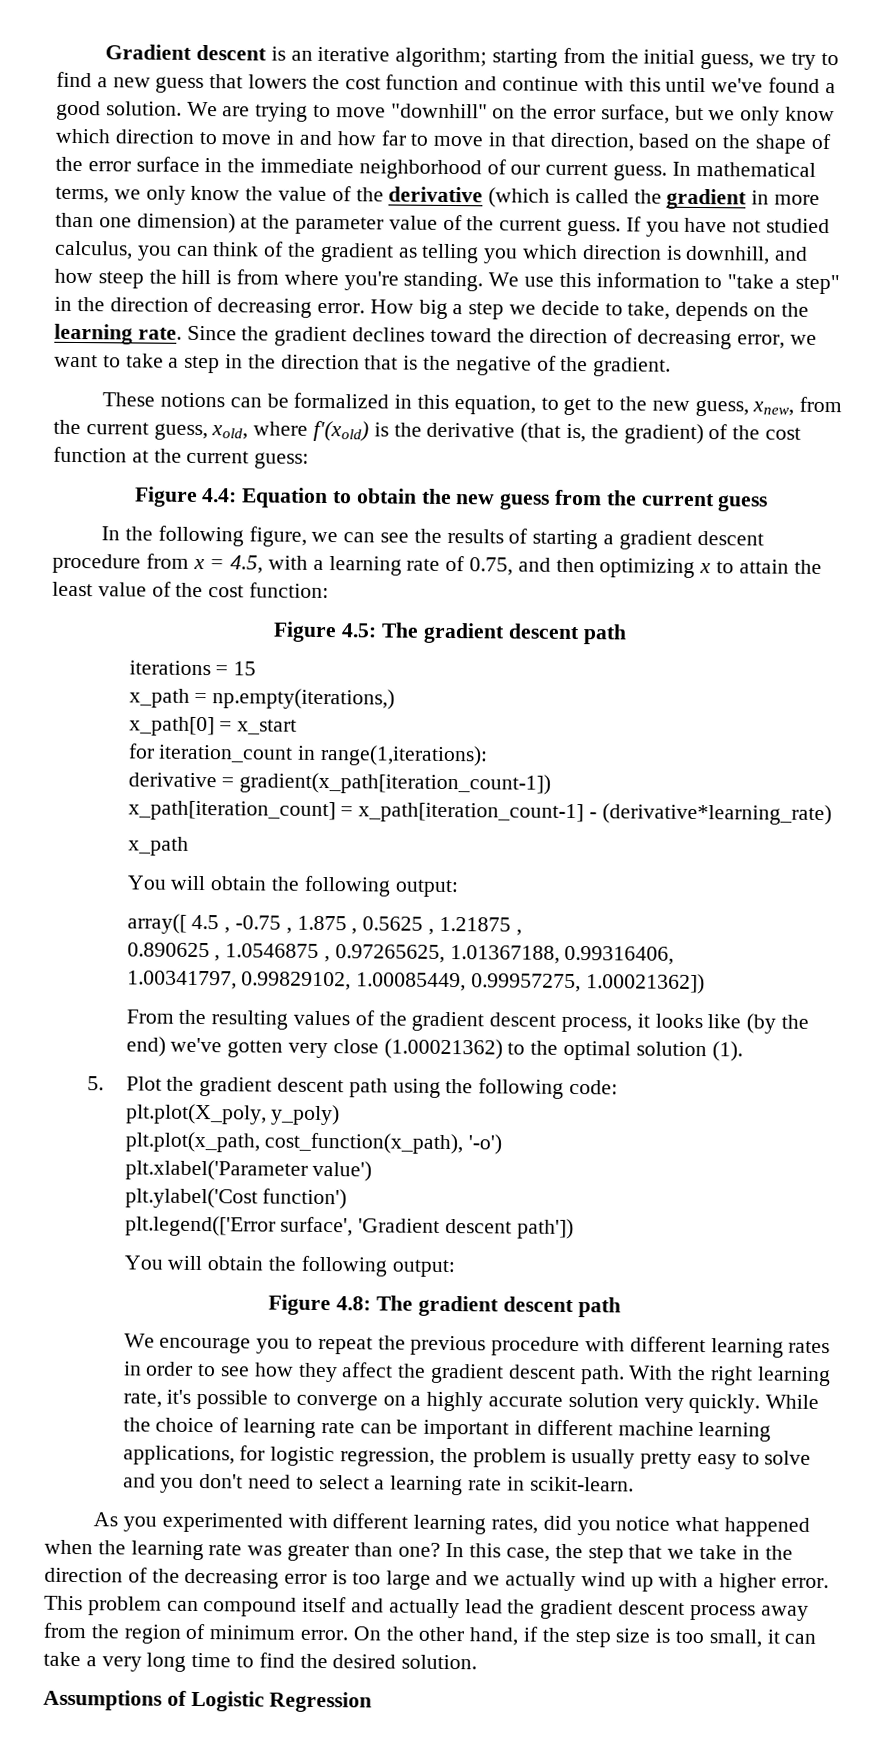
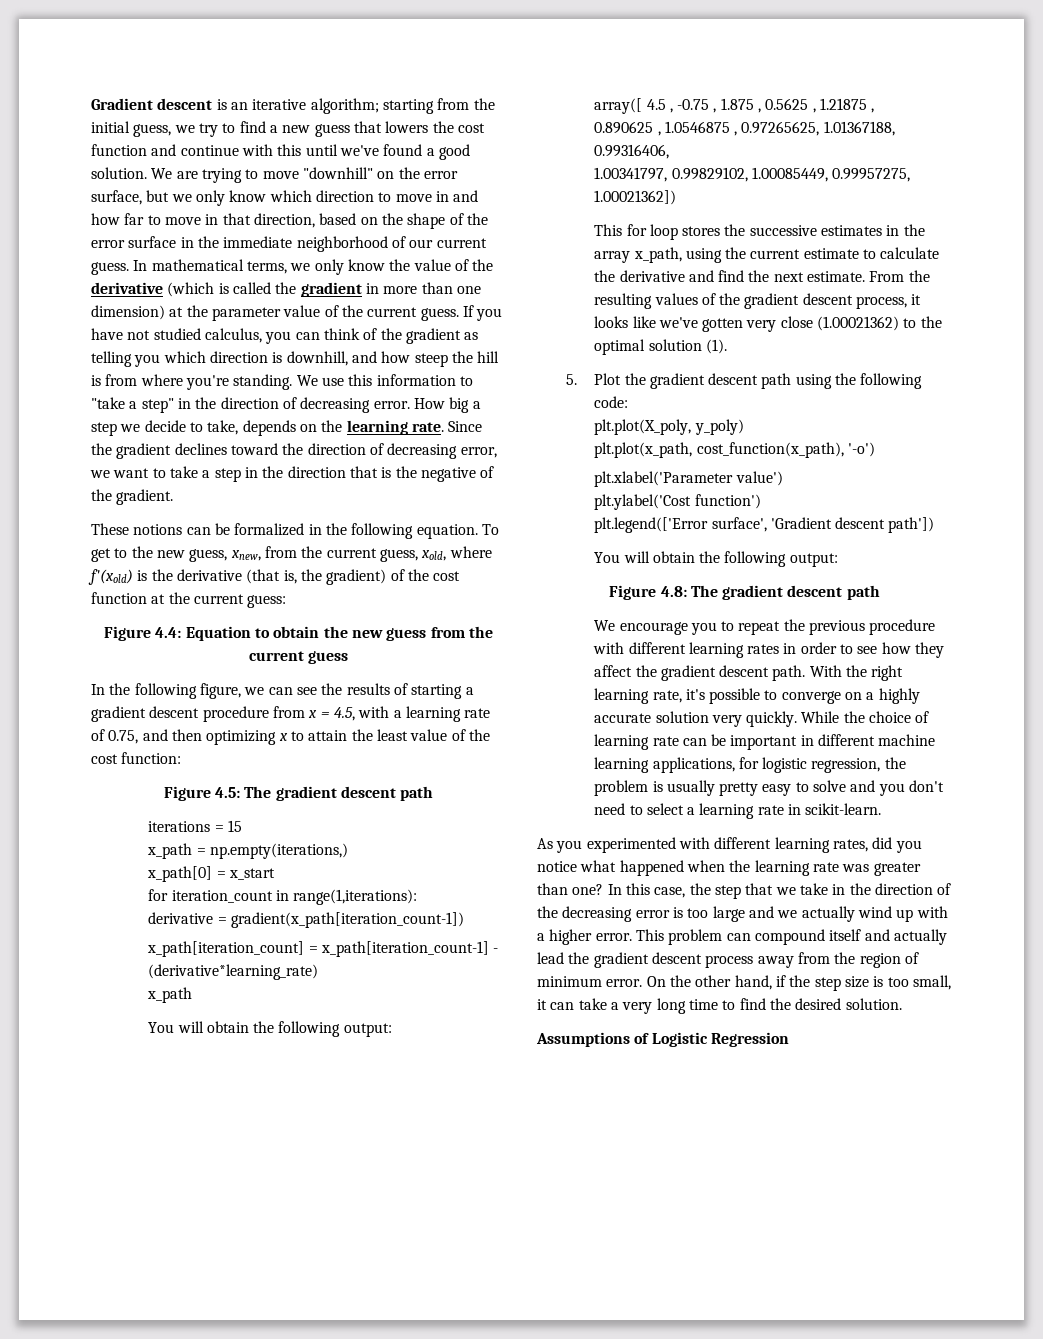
[416,394,559,415] this equation, to -> [325,523,499,539] the following equation. To
(705, 984) none -> [594,224,925,240] [594,247,940,263] [594,270,866,282] This for loop stores the successive estimates in the array x_path, using the current estimate to calculate the derivative and find the next estimate.
[746,1013,809,1034] [125,1036,166,1057] (by the end) -> (656, 322) none

